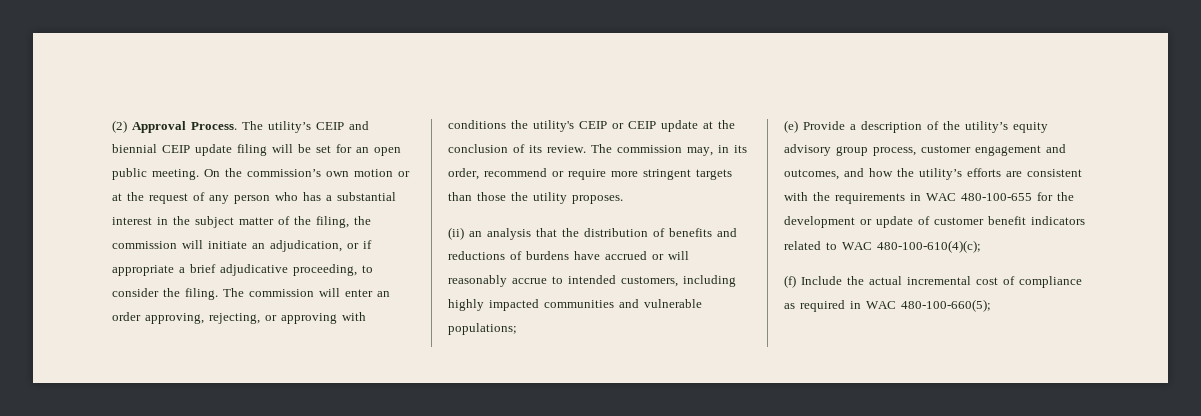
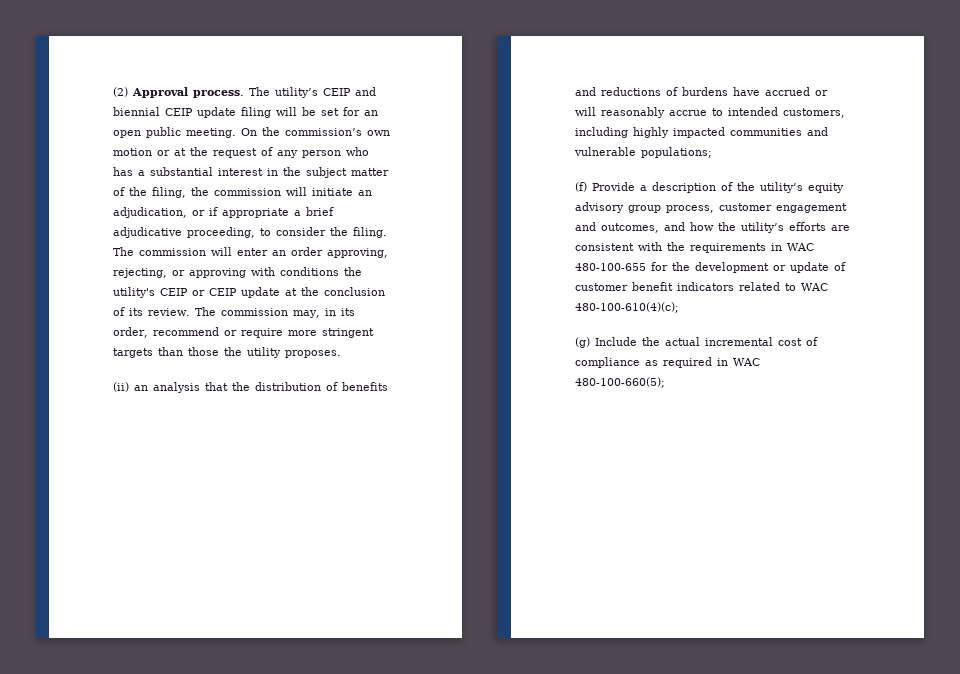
[191,122,237,130] Process. -> [193,90,244,98] process.
[784,120,798,133] (e) -> [575,182,587,192] (f)
[784,275,796,288] (f) -> [575,337,590,348] (g)

